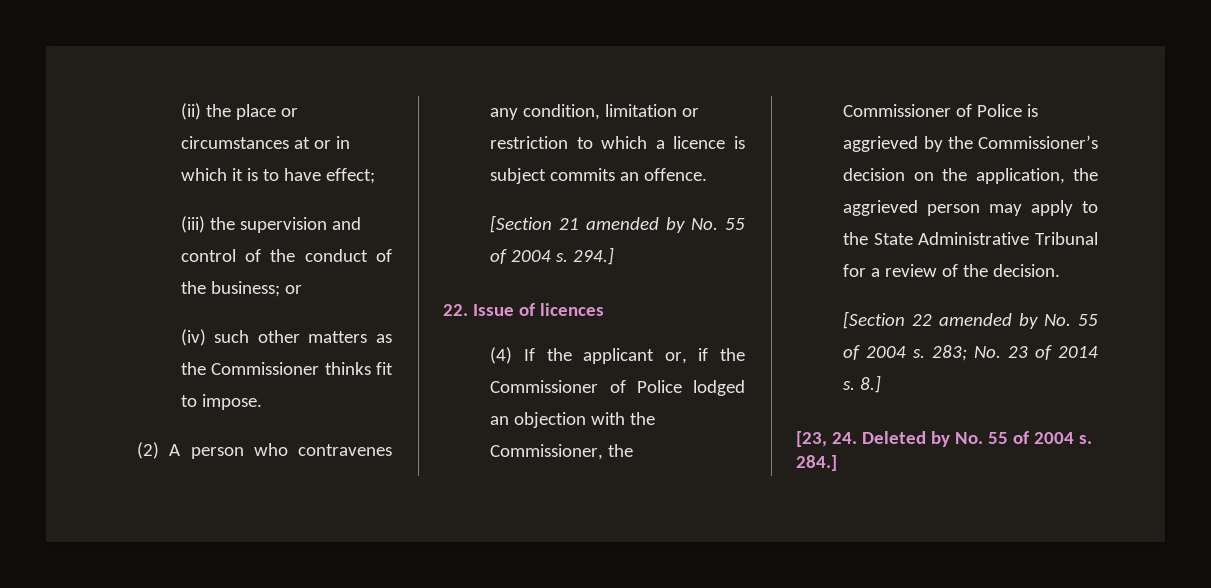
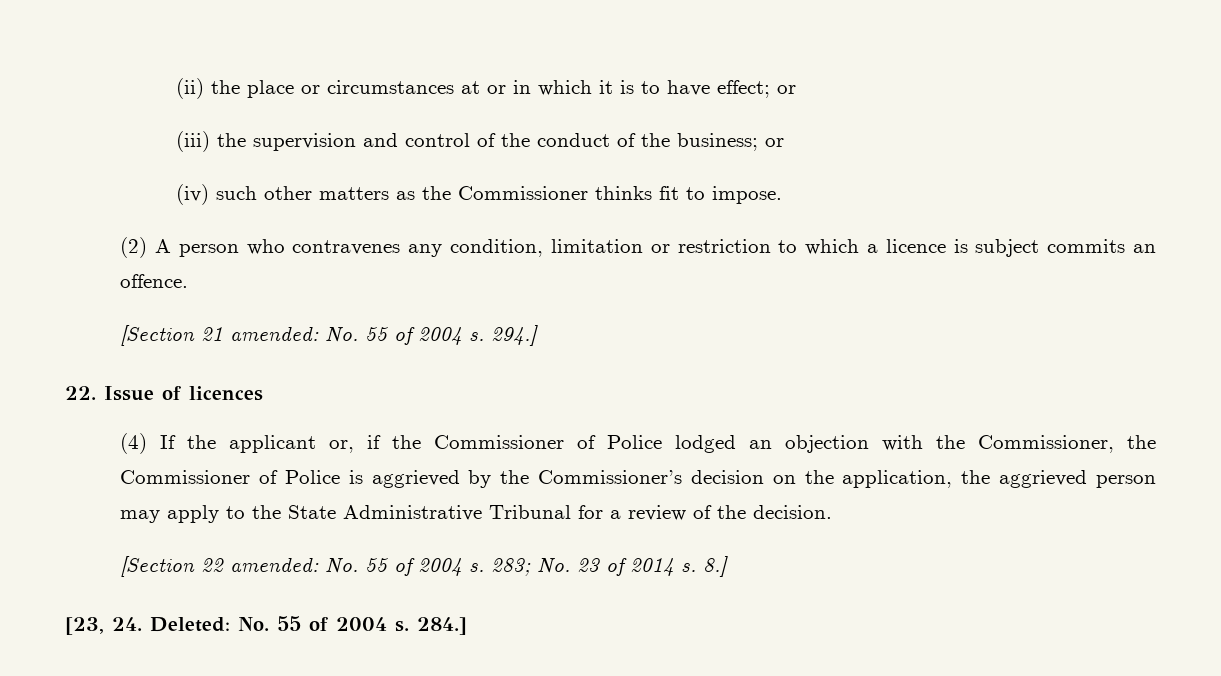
(375, 176) none -> [776,85,796,94] or
[585,217,685,233] amended by -> [230,326,320,341] amended:
[938,313,1038,329] amended by -> [230,557,320,572] amended:
[861,431,950,447] Deleted by -> [150,617,230,632] Deleted:

